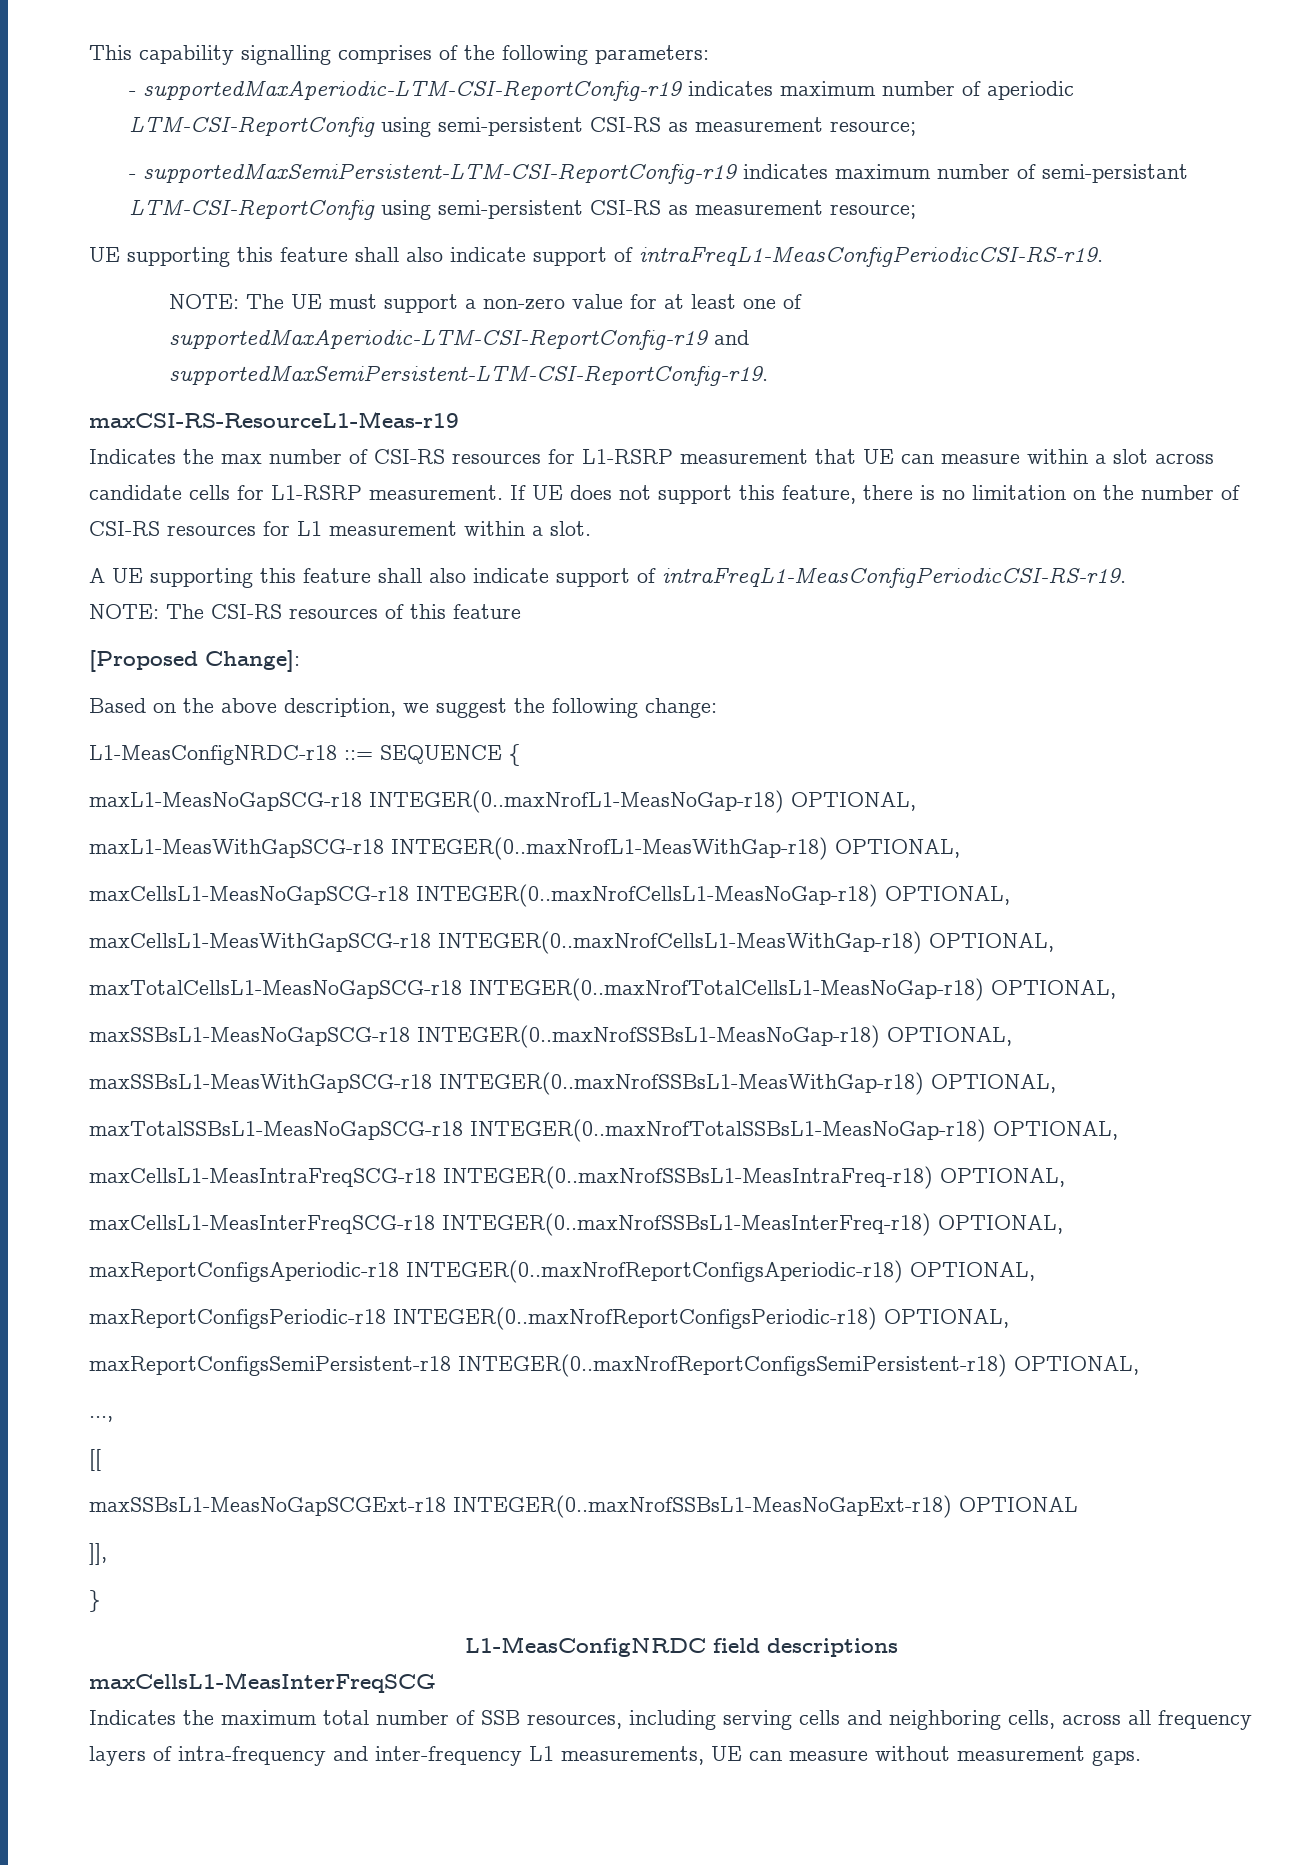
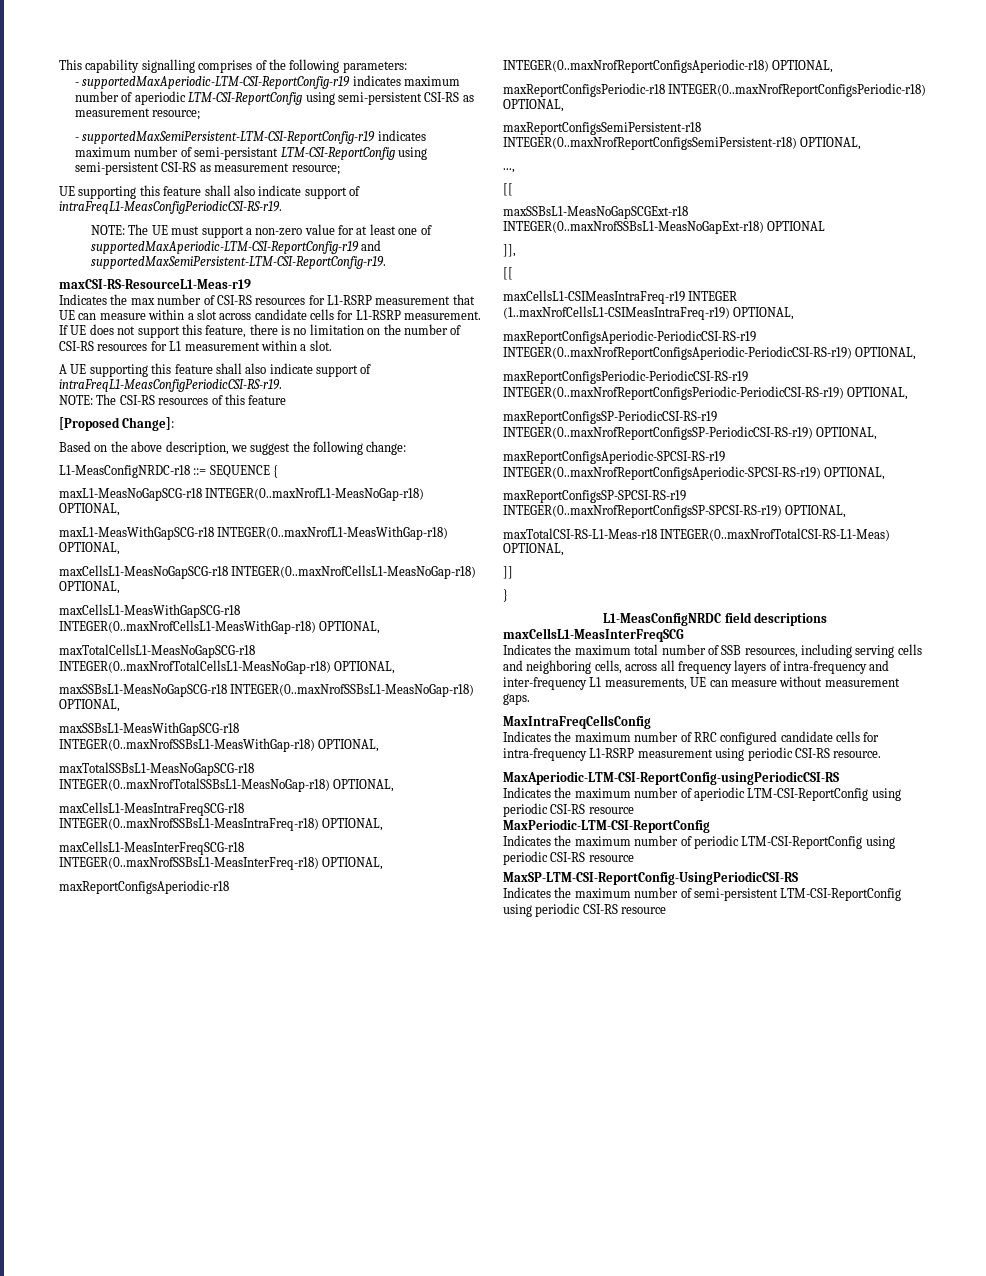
(107, 1554) none -> [503,267,513,280] [503,290,738,304] [503,306,795,320] [503,330,756,344] [503,346,917,360] [503,370,748,384] [503,386,909,400] [503,410,717,424] [503,426,878,440] [503,450,725,464] [503,466,886,480] [503,490,686,503] [503,505,847,518] [503,528,891,541] [503,543,564,556] [503,566,513,579] // [[ // maxCellsL1-CSIMeasIntraFreq-r19 INTEGER (1..maxNrofCellsL1-CSIMeasIntraFreq-r19) OPTIONAL, // maxReportConfigsAperiodic-PeriodicCSI-RS-r19 INTEGER(0..maxNrofReportConfigsAperiodic-PeriodicCSI-RS-r19) OPTIONAL, // maxReportConfigsPeriodic-PeriodicCSI-RS-r19 INTEGER(0..maxNrofReportConfigsPeriodic-PeriodicCSI-RS-r19) OPTIONAL, // maxReportConfigsSP-PeriodicCSI-RS-r19 INTEGER(0..maxNrofReportConfigsSP-PeriodicCSI-RS-r19) OPTIONAL, // maxReportConfigsAperiodic-SPCSI-RS-r19 INTEGER(0..maxNrofReportConfigsAperiodic-SPCSI-RS-r19) OPTIONAL, // maxReportConfigsSP-SPCSI-RS-r19 INTEGER(0..maxNrofReportConfigsSP-SPCSI-RS-r19) OPTIONAL, // maxTotalCSI-RS-L1-Meas-r18 INTEGER(0..maxNrofTotalCSI-RS-L1-Meas) OPTIONAL, // ]]
(1141, 1758) none -> [503,715,651,729] [503,731,880,745] [503,747,882,761] [503,771,839,785] [503,787,901,801] [503,803,634,817] [503,819,710,833] [503,835,895,849] [503,851,634,865] [503,871,798,885] [503,887,902,901] [503,903,667,917] // MaxIntraFreqCellsConfig // Indicates the maximum number of RRC configured candidate cells for intra-frequency L1-RSRP measurement using periodic CSI-RS resource. // MaxAperiodic-LTM-CSI-ReportConfig-usingPeriodicCSI-RS // Indicates the maximum number of aperiodic LTM-CSI-ReportConfig using periodic CSI-RS resource // MaxPeriodic-LTM-CSI-ReportConfig // Indicates the maximum number of periodic LTM-CSI-ReportConfig using periodic CSI-RS resource // MaxSP-LTM-CSI-ReportConfig-UsingPeriodicCSI-RS // Indicates the maximum number of semi-persistent LTM-CSI-ReportConfig using periodic CSI-RS resource

